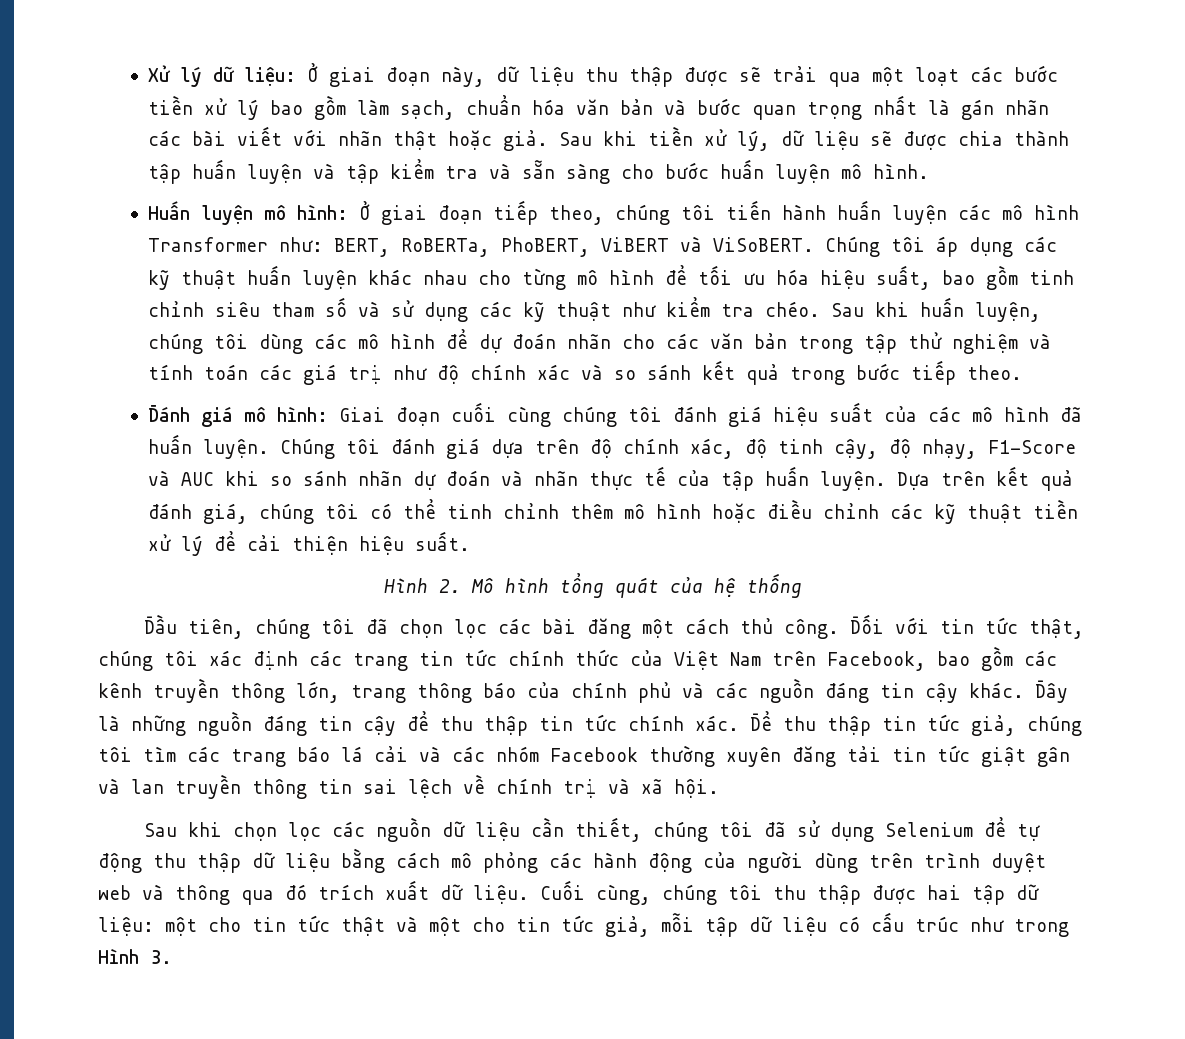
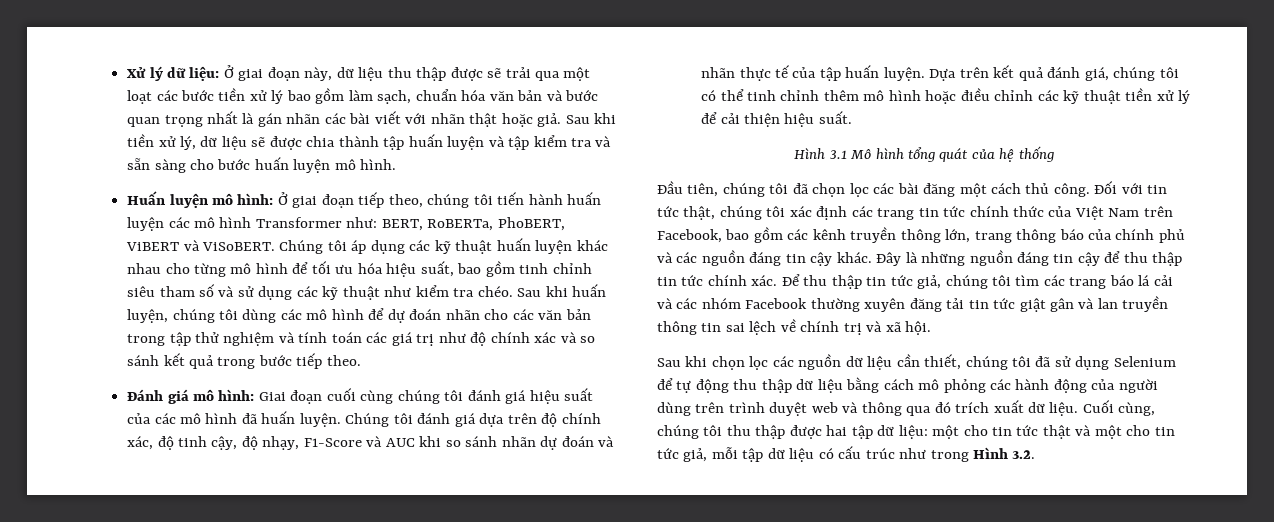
[438,579,461,593] 2. -> [829,150,847,159] 3.1
[150,950,172,964] 3. -> [1012,450,1036,459] 3.2.

